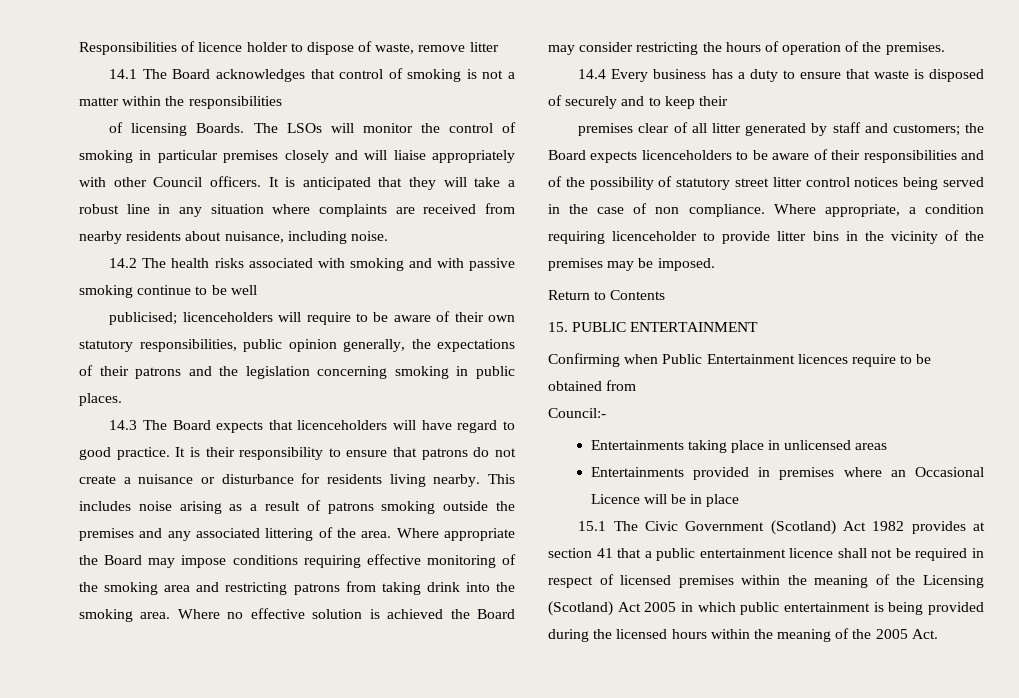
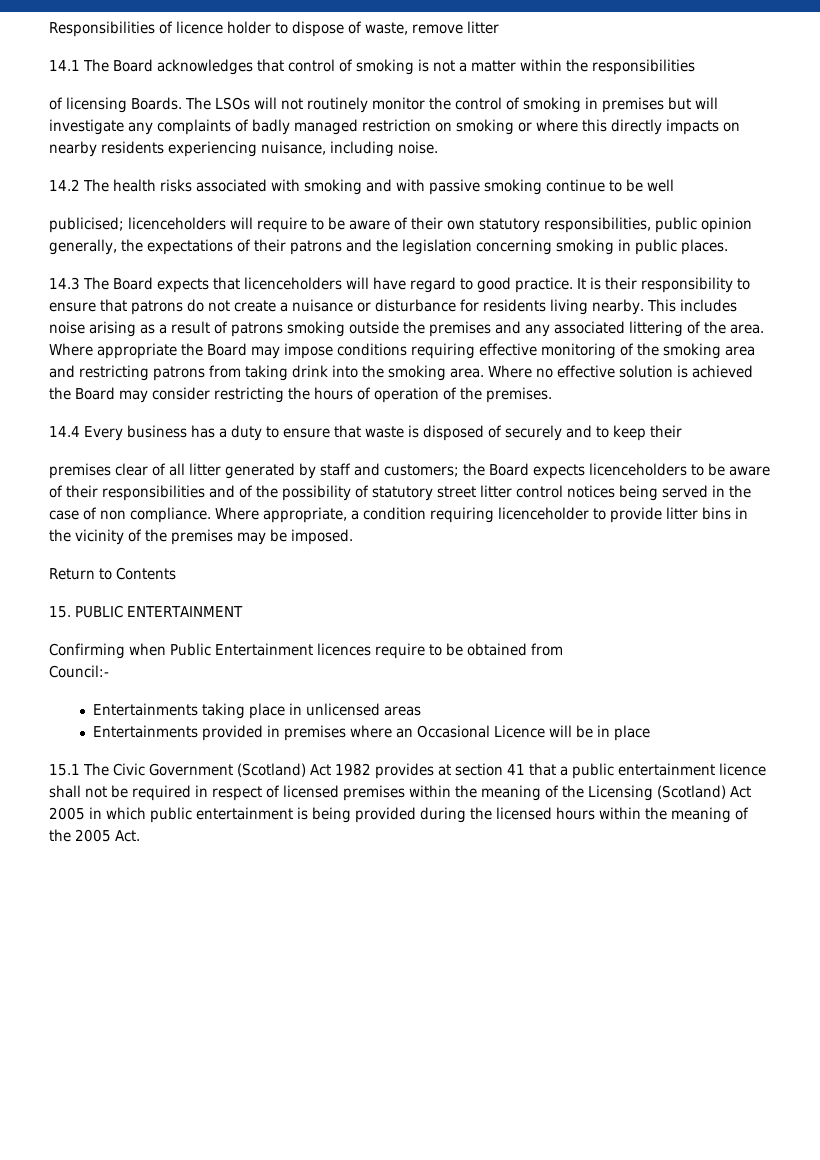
(354, 128) none -> [281,97,368,113] not routinely
[157,150,515,163] [79,176,515,190] [79,203,515,217] particular premises closely and will liaise appropriately with other Council officers. It is anticipated that they will take a robust line in any situation where complaints are received from -> [602,97,718,113] [49,119,740,135] premises but will investigate any complaints of badly managed restriction on smoking or where this directly impacts on
[185,231,222,241] about -> [168,141,257,157] experiencing

